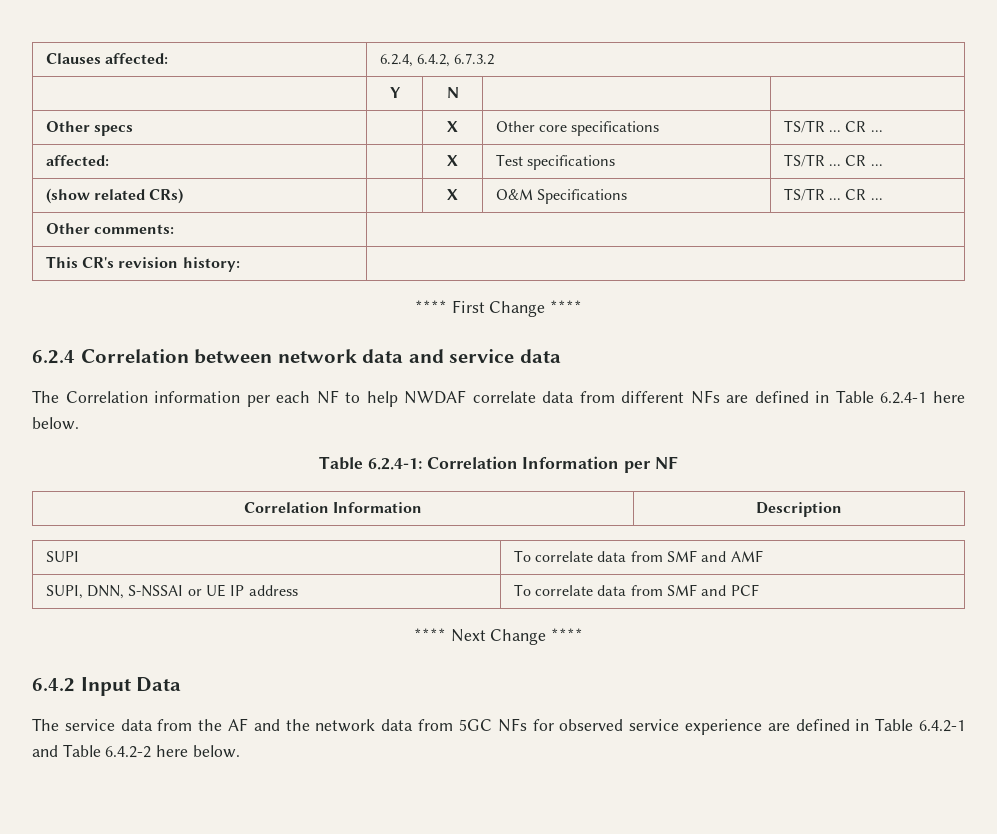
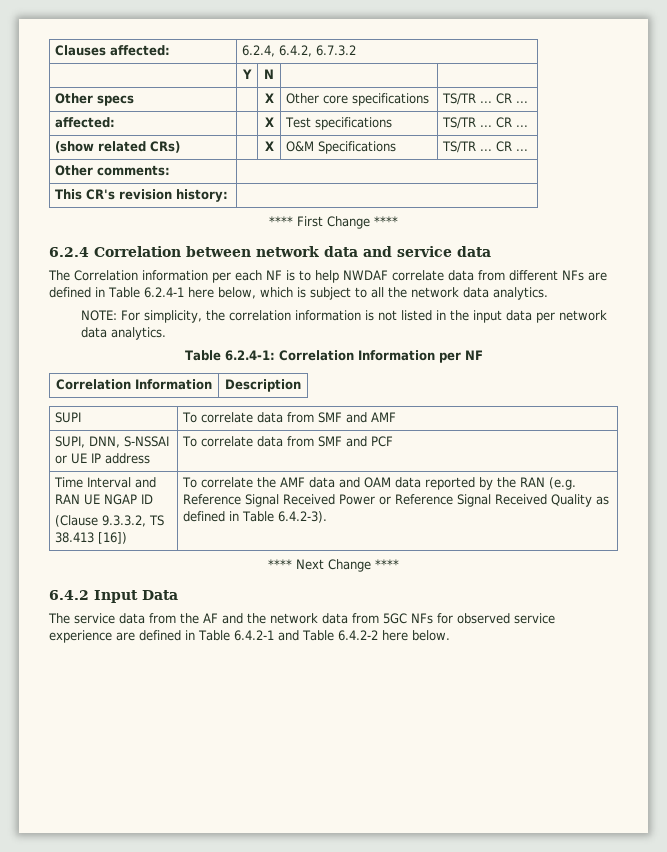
(339, 397) none -> [286,270,295,281] is
[32,417,79,430] below. -> [217,287,548,300] [81,310,608,323] [81,327,167,340] below, which is subject to all the network data analytics. // NOTE: For simplicity, the correlation information is not listed in the input data per network data analytics.
(759, 590) none -> [54,477,157,488] [55,494,154,505] [55,515,165,527] [55,532,128,544] [182,477,577,490] [183,494,610,507] [183,511,328,523] // Time Interval and RAN UE NGAP ID // (Clause 9.3.3.2, TS 38.413 [16]) | To correlate the AMF data and OAM data reported by the RAN (e.g. Reference Signal Received Power or Reference Signal Received Quality as defined in Table 6.4.2-3).

